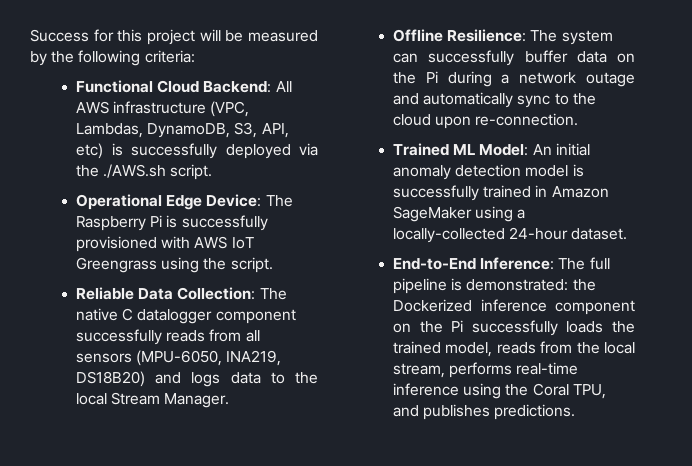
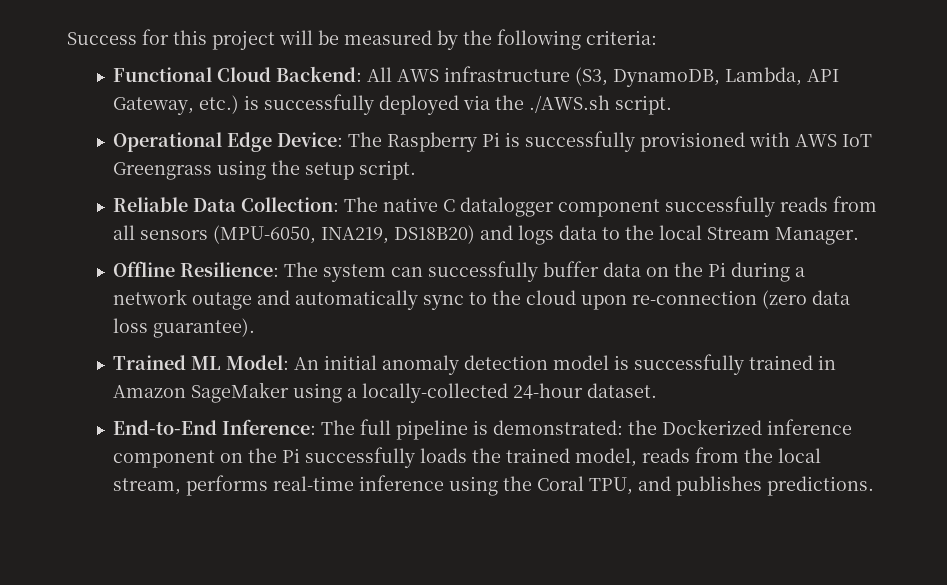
[210,101,250,117] [76,122,289,138] [76,143,104,159] (VPC, Lambdas, DynamoDB, S3, API, etc) -> [575,67,840,87] [113,95,240,115] (S3, DynamoDB, Lambda, API Gateway, etc.)
(227, 264) none -> [305,162,355,180] setup
[475,113,579,126] re-connection. -> [632,290,851,309] [113,318,256,338] re-connection (zero data loss guarantee).

